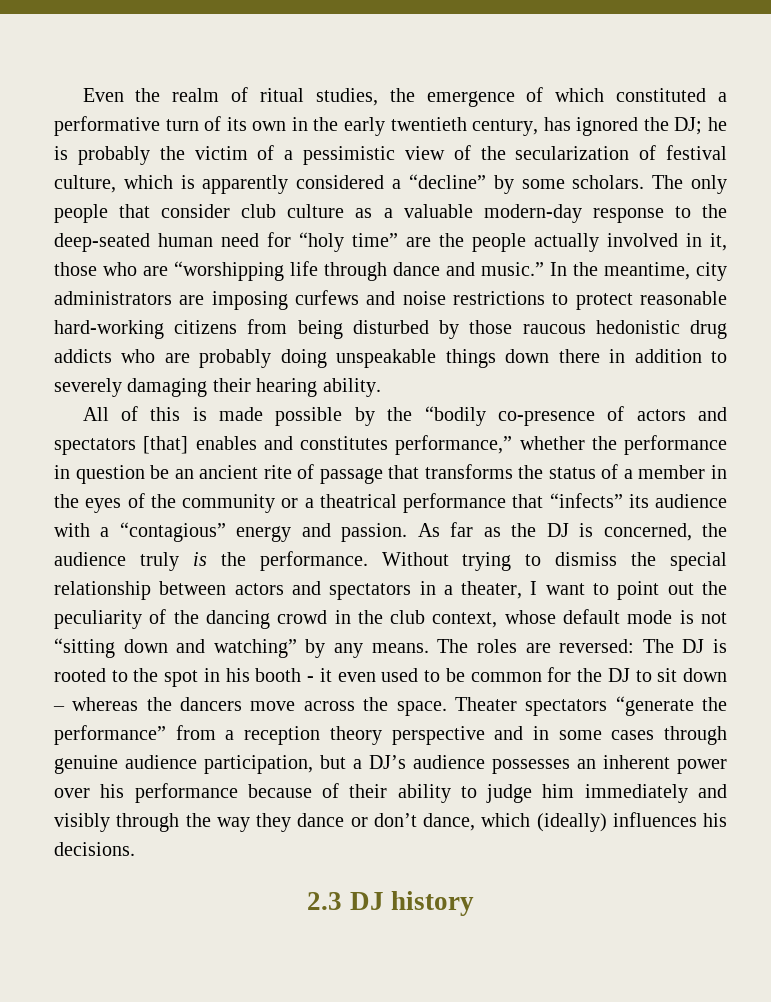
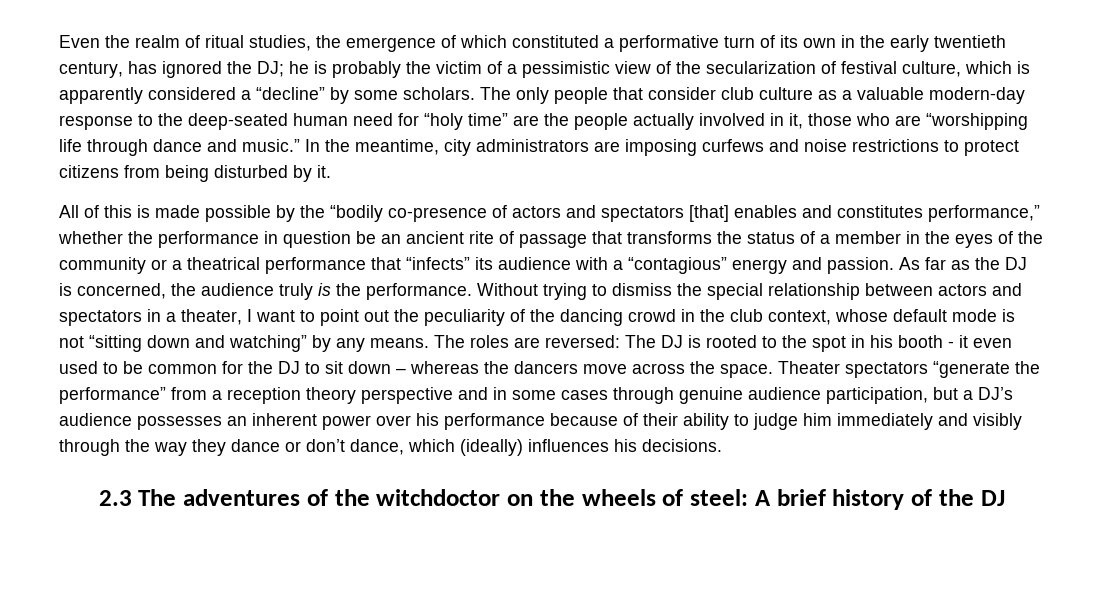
[640,291,727,305] [54,320,164,339] reasonable hard-working -> (1019, 148) none
[469,320,727,339] [54,349,728,368] [54,378,381,397] those raucous hedonistic drug addicts who are probably doing unspeakable things down there in addition to severely damaging their hearing ability. -> [317,165,331,178] it.
[349,891,474,916] DJ history -> [138,489,1005,510] The adventures of the witchdoctor on the wheels of steel: A brief history of the DJ

